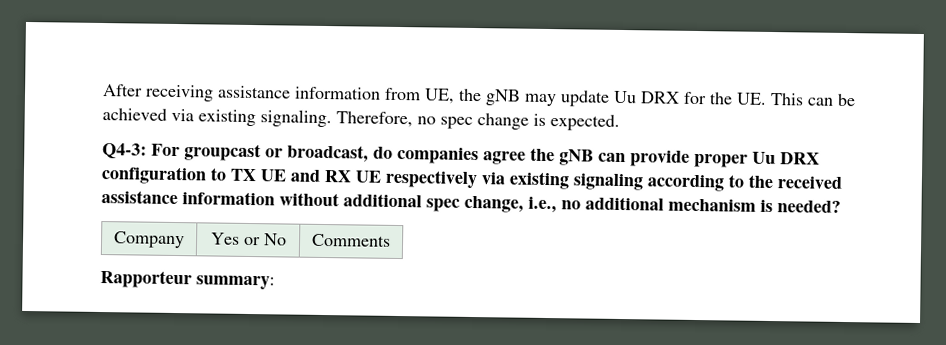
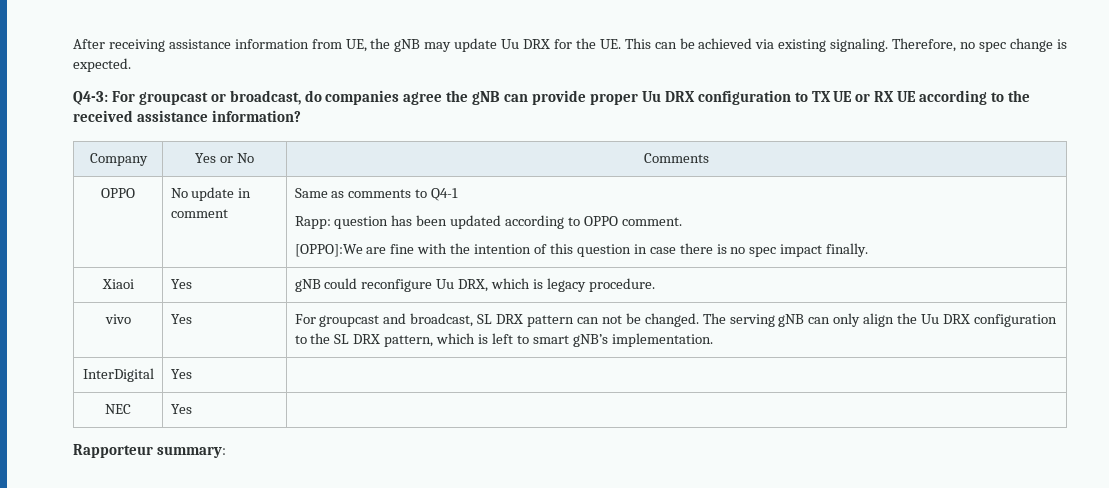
[290,169,321,182] and -> [855,93,871,102] or
[385,169,643,191] respectively via existing signaling -> (917, 96) none
[182,191,841,214] information without additional spec change, i.e., no additional mechanism is needed? -> [211,110,301,122] information?
(391, 240) none -> [101,188,135,198] [170,187,252,201] [170,209,228,218] [294,188,459,201] [294,215,682,229] [294,243,869,257] [101,279,134,289] [170,279,192,289] [294,278,655,292] [104,314,131,324] [170,314,192,324] [294,313,1057,327] [294,333,713,347] [82,368,154,382] [170,369,192,379] [105,404,131,414] [170,404,192,414] // OPPO | No update in comment | Same as comments to Q4-1 // Rapp: question has been updated according to OPPO comment. // [OPPO]:We are fine with the intention of this question in case there is no spec impact finally. // Xiaoi | Yes | gNB could reconfigure Uu DRX, which is legacy procedure. // vivo | Yes | For groupcast and broadcast, SL DRX pattern can not be changed. The serving gNB can only align the Uu DRX configuration to the SL DRX pattern, which is left to smart gNB’s implementation. // InterDigital | Yes | // NEC | Yes |

